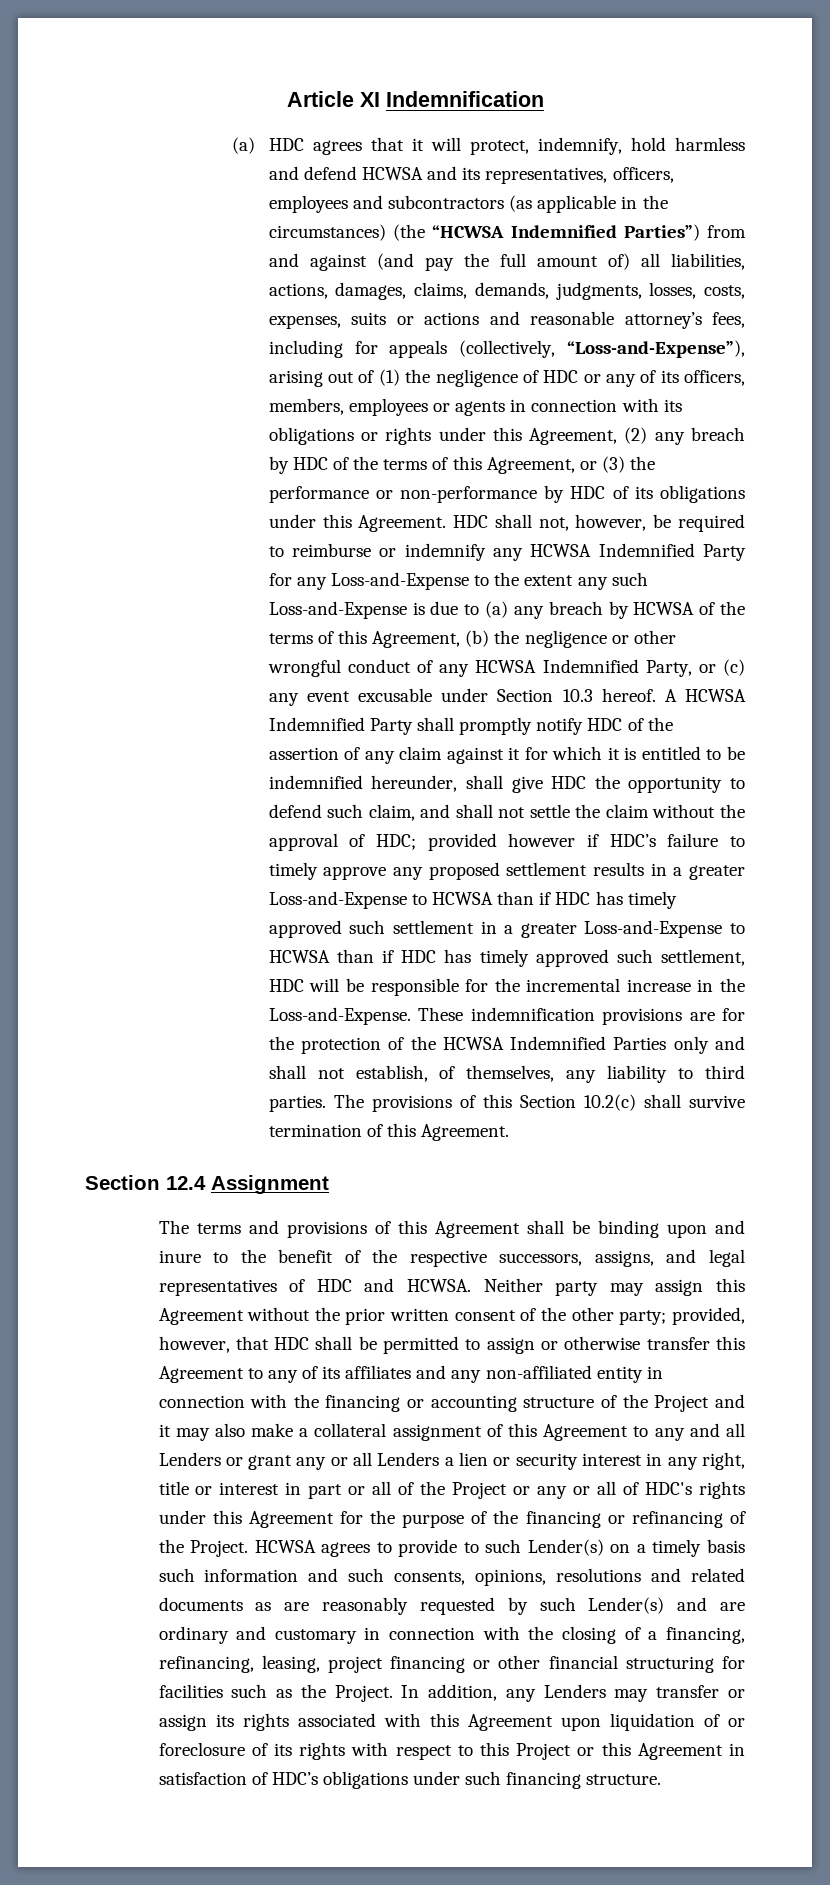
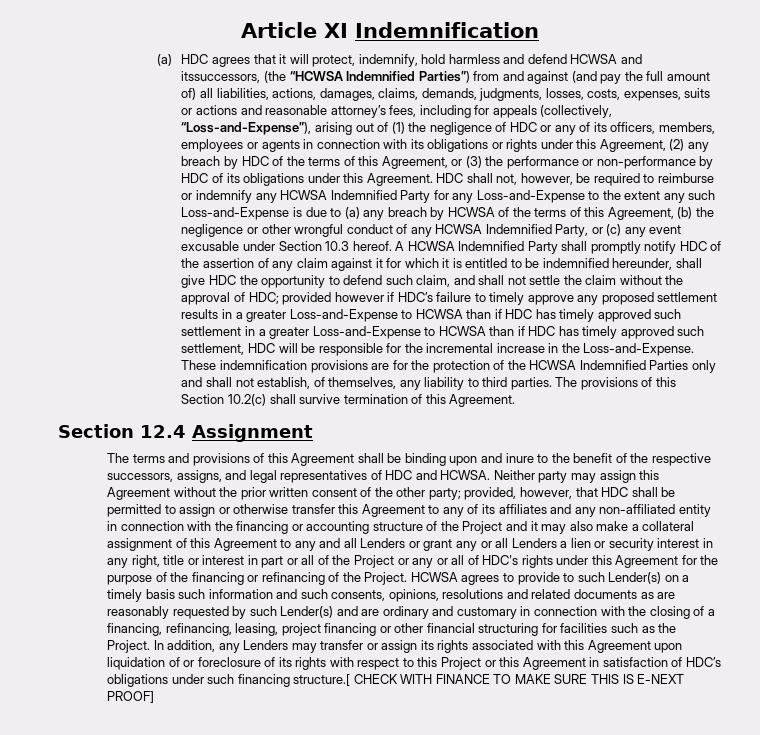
[462,167,674,184] [268,195,668,213] [268,224,386,241] its representatives, officers, employees and subcontractors (as applicable in the circumstances) -> [181,71,261,83] itssuccessors,
[586,1774,662,1785] structure. -> [293,674,685,686] [107,691,155,703] structure.[ CHECK WITH FINANCE TO MAKE SURE THIS IS E-NEXT PROOF]

